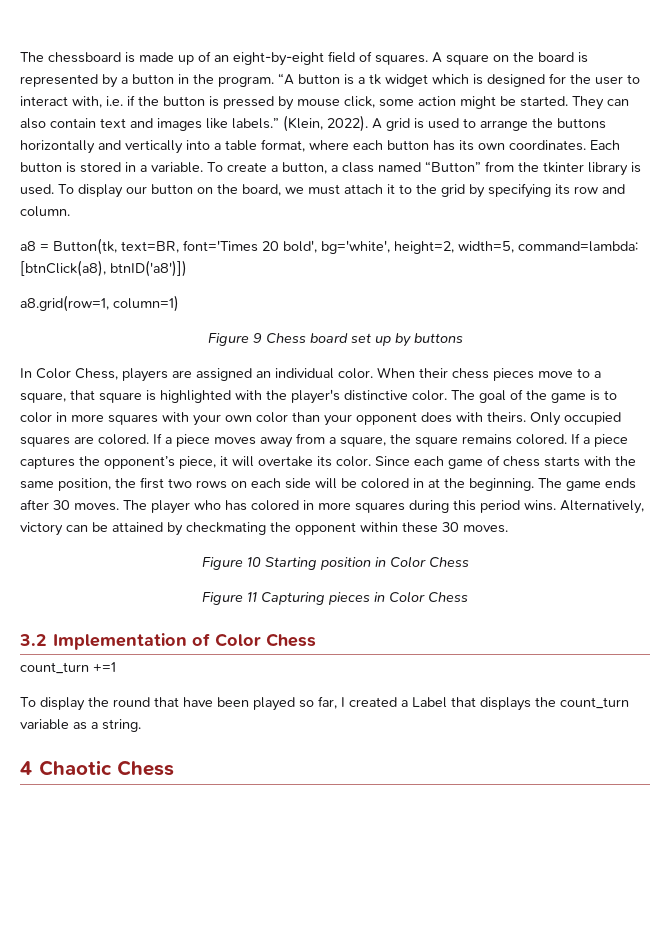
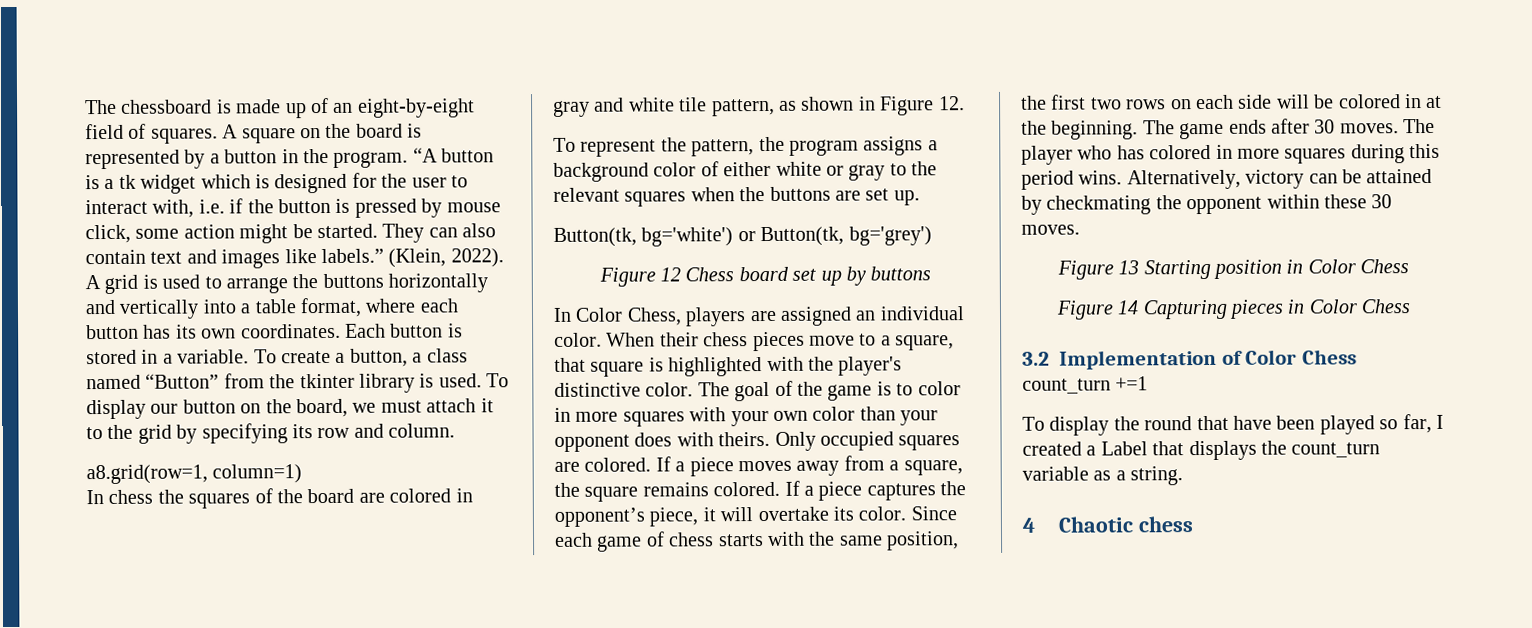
[20,238,638,255] [20,260,187,277] [20,295,179,312] [207,333,262,346] a8 = Button(tk, text=BR, font='Times 20 bold', bg='white', height=2, width=5, command=lambda: [btnClick(a8), btnID('a8')]) // a8.grid(row=1, column=1) // Figure 9 -> [86,464,303,485] [86,488,473,509] [553,96,965,117] [553,136,938,157] [553,161,938,182] [553,186,920,207] [553,226,932,247] [598,267,681,287] a8.grid(row=1, column=1) // In chess the squares of the board are colored in gray and white tile pattern, as shown in Figure 12. // To represent the pattern, the program assigns a background color of either white or gray to the relevant squares when the buttons are set up. // Button(tk, bg='white') or Button(tk, bg='grey') // Figure 12
[246,557,261,567] 10 -> [1118,260,1140,275] 13
[247,592,257,602] 11 -> [1117,300,1140,315] 14
[117,760,175,776] Chess -> [1138,516,1194,533] chess

